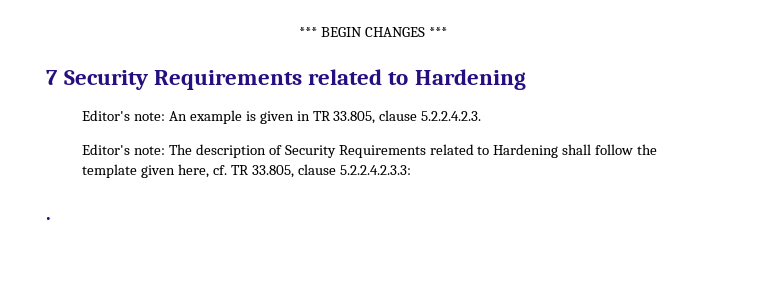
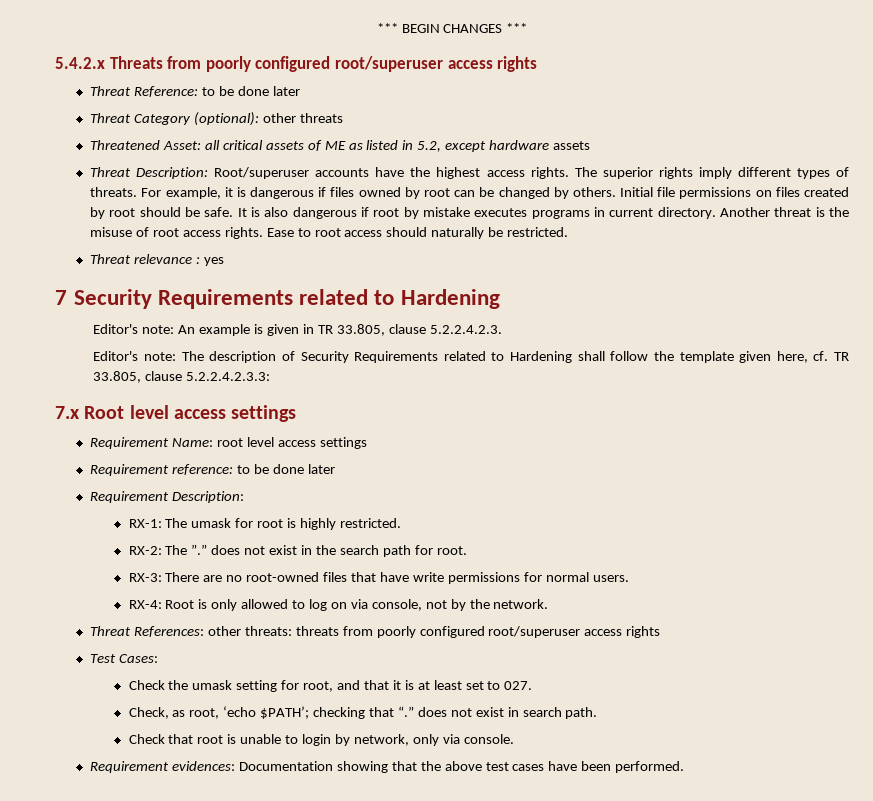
(447, 32) none -> [55,56,538,72] [90,86,300,97] [90,112,343,126] [90,140,591,152] [90,167,849,179] [90,187,849,199] [90,207,850,219] [90,227,569,239] [90,254,224,266] // 5.4.2.x Threats from poorly configured root/superuser access rights // Threat Reference: to be done later // Threat Category (optional): other threats // Threatened Asset: all critical assets of ME as listed in 5.2, except hardware assets // Threat Description: Root/superuser accounts have the highest access rights. The superior rights imply different types of threats. For example, it is dangerous if files owned by root can be changed by others. Initial file permissions on files created by root should be safe. It is also dangerous if root by mistake executes programs in current directory. Another threat is the misuse of root access rights. Ease to root access should naturally be restricted. // Threat relevance : yes
[46,217,51,220] . -> [55,405,297,422] [90,437,367,449] [90,464,335,476] [90,491,245,503] [128,518,401,530] [128,544,467,557] [128,572,629,584] [128,599,549,611] [90,626,661,638] [90,654,159,663] [128,680,533,692] [128,706,598,719] [128,734,514,746] [90,761,685,773] 7.x Root level access settings // Requirement Name: root level access settings // Requirement reference: to be done later // Requirement Description: // RX-1: The umask for root is highly restricted. // RX-2: The ”.” does not exist in the search path for root. // RX-3: There are no root-owned files that have write permissions for normal users. // RX-4: Root is only allowed to log on via console, not by the network. // Threat References: other threats: threats from poorly configured root/superuser access rights // Test Cases: // Check the umask setting for root, and that it is at least set to 027. // Check, as root, ‘echo $PATH’; checking that “.” does not exist in search path. // Check that root is unable to login by network, only via console. // Requirement evidences: Documentation showing that the above test cases have been performed.

